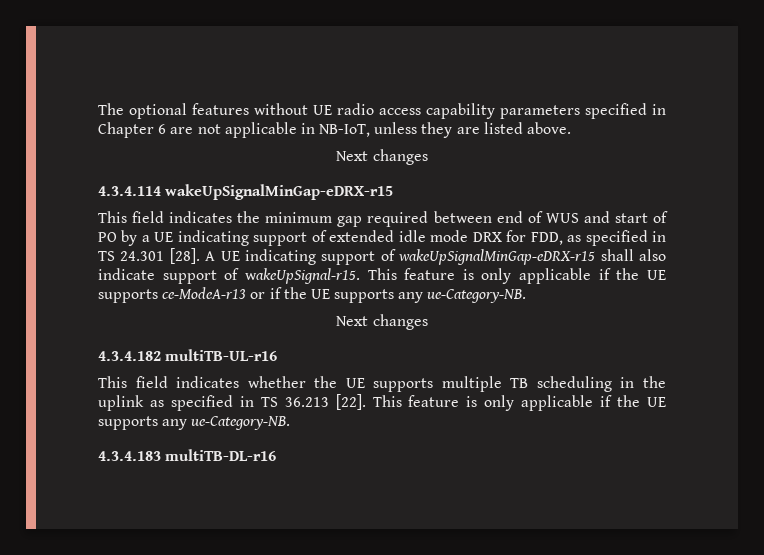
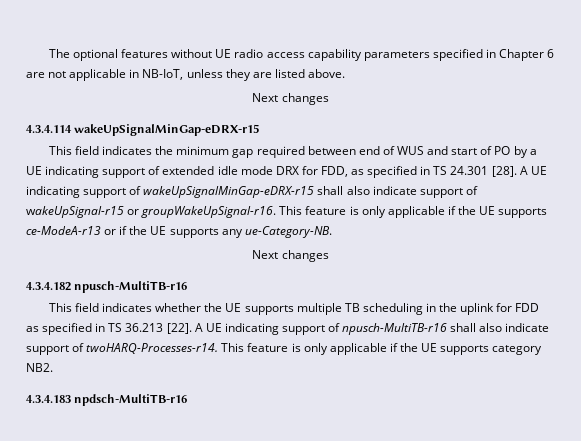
[244,268,360,284] wakeUpSignal-r15. -> [26,206,277,218] wakeUpSignal-r15 or groupWakeUpSignal-r16.
[165,349,278,361] multiTB-UL-r16 -> [74,281,188,293] npusch-MultiTB-r16
(144, 403) none -> [496,303,540,312] for FDD
[372,395,667,411] [98,416,291,430] This feature is only applicable if the UE supports any ue-Category-NB. -> [194,323,550,335] [26,343,543,355] [26,363,53,372] A UE indicating support of npusch-MultiTB-r16 shall also indicate support of twoHARQ-Processes-r14. This feature is only applicable if the UE supports category NB2.
[165,449,277,461] multiTB-DL-r16 -> [74,394,188,406] npdsch-MultiTB-r16

